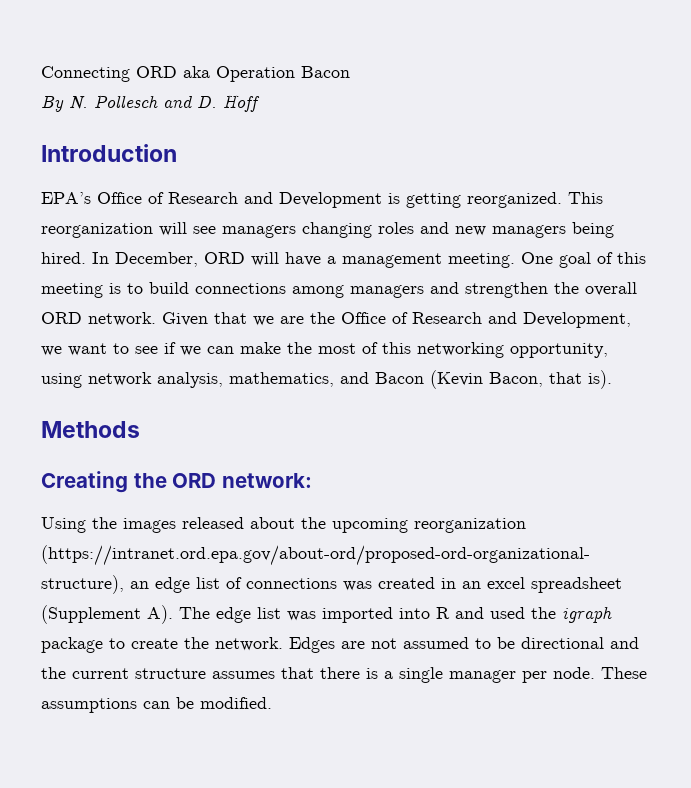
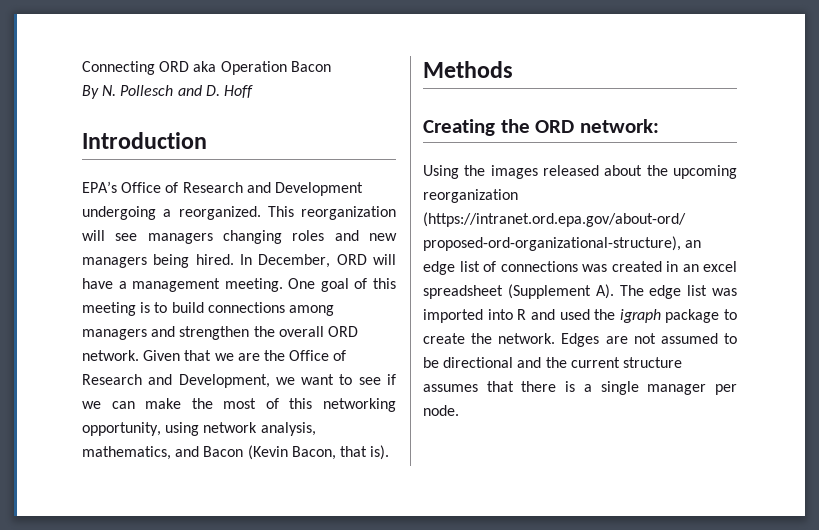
[388,193,461,208] is getting -> [82,206,172,220] undergoing a
[601,667,647,679] [41,697,272,713] These assumptions can be modified. -> (459, 410) none

